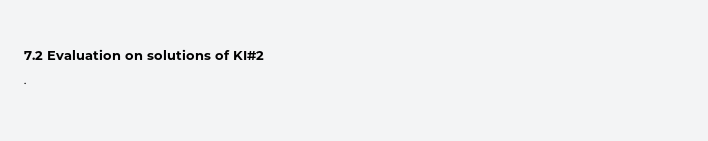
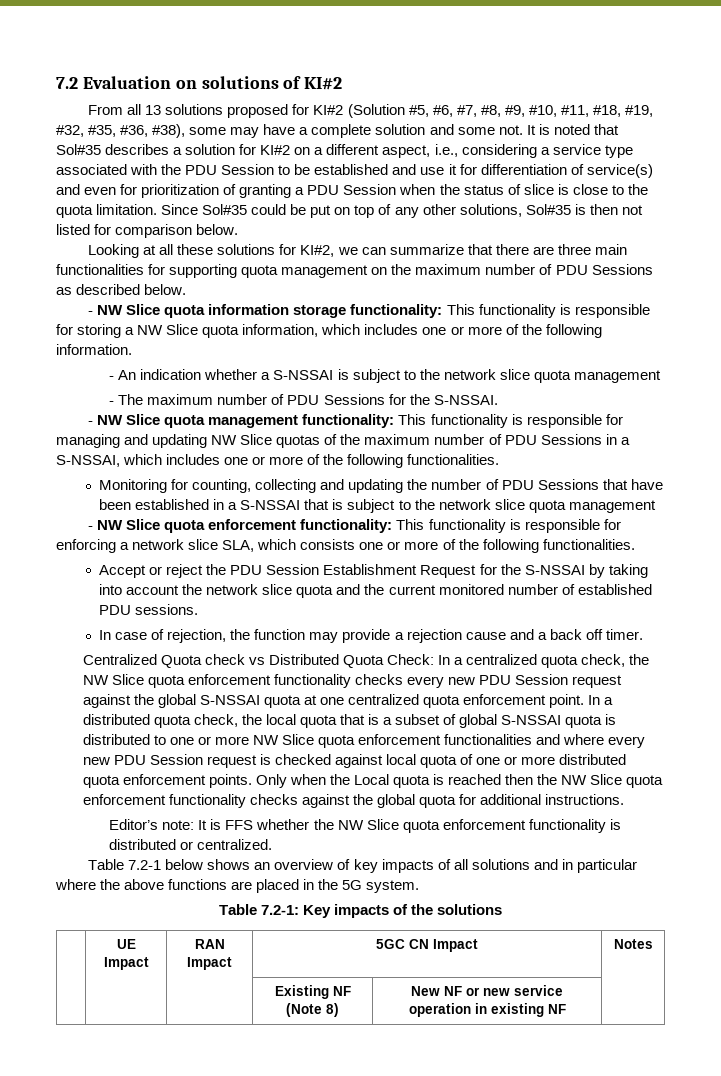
[24,82,26,85] . -> [88,104,653,118] [56,124,619,138] [56,144,633,158] [56,164,653,178] [56,184,648,198] [56,204,643,218] [56,224,239,238] [88,244,627,258] [56,264,653,278] [56,284,187,295] [88,304,650,318] [56,324,602,338] [56,344,132,355] [109,369,661,383] [109,394,498,405] [88,414,623,428] [56,434,630,448] [56,454,500,468] [99,479,663,493] [99,499,656,513] [88,519,621,533] [56,539,635,553] [99,564,648,578] [99,584,652,598] [99,604,199,615] [99,629,643,643] [82,654,650,668] [82,674,623,688] [82,694,614,708] [82,714,617,728] [82,734,646,748] [82,754,627,768] [82,774,664,788] [82,794,625,808] [109,819,621,833] [109,839,273,850] [88,859,637,873] [55,879,420,893] [218,904,503,918] [116,939,136,949] [103,957,149,970] [194,939,225,949] [187,957,232,970] [376,939,478,952] [613,939,653,949] [274,985,351,999] [286,1003,339,1017] [411,985,563,996] [408,1003,566,1017] From all 13 solutions proposed for KI#2 (Solution #5, #6, #7, #8, #9, #10, #11, #18, #19, #32, #35, #36, #38), some may have a complete solution and some not. It is noted that Sol#35 describes a solution for KI#2 on a different aspect, i.e., considering a service type associated with the PDU Session to be established and use it for differentiation of service(s) and even for prioritization of granting a PDU Session when the status of slice is close to the quota limitation. Since Sol#35 could be put on top of any other solutions, Sol#35 is then not listed for comparison below. // Looking at all these solutions for KI#2, we can summarize that there are three main functionalities for supporting quota management on the maximum number of PDU Sessions as described below. // - NW Slice quota information storage functionality: This functionality is responsible for storing a NW Slice quota information, which includes one or more of the following information. // - An indication whether a S-NSSAI is subject to the network slice quota management // - The maximum number of PDU Sessions for the S-NSSAI. // - NW Slice quota management functionality: This functionality is responsible for managing and updating NW Slice quotas of the maximum number of PDU Sessions in a S-NSSAI, which includes one or more of the following functionalities. // Monitoring for counting, collecting and updating the number of PDU Sessions that have been established in a S-NSSAI that is subject to the network slice quota management // - NW Slice quota enforcement functionality: This functionality is responsible for enforcing a network slice SLA, which consists one or more of the following functionalities. // Accept or reject the PDU Session Establishment Request for the S-NSSAI by taking into account the network slice quota and the current monitored number of established PDU sessions. // In case of rejection, the function may provide a rejection cause and a back off timer. // Centralized Quota check vs Distributed Quota Check: In a centralized quota check, the NW Slice quota enforcement functionality checks every new PDU Session request against the global S-NSSAI quota at one centralized quota enforcement point. In a distributed quota check, the local quota that is a subset of global S-NSSAI quota is distributed to one or more NW Slice quota enforcement functionalities and where every new PDU Session request is checked against local quota of one or more distributed quota enforcement points. Only when the Local quota is reached then the NW Slice quota enforcement functionality checks against the global quota for additional instructions. // Editor’s note: It is FFS whether the NW Slice quota enforcement functionality is distributed or centralized. // Table 7.2-1 below shows an overview of key impacts of all solutions and in particular where the above functions are placed in the 5G system. // Table 7.2-1: Key impacts of the solutions // | UE Impact | RAN Impact | 5GC CN Impact | Notes // | | | Existing NF (Note 8) | New NF or new service operation in existing NF |

